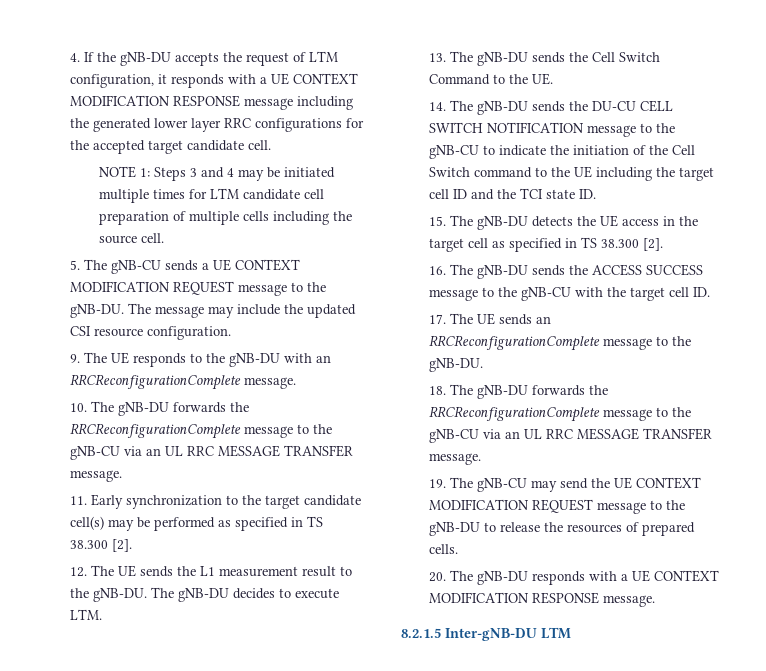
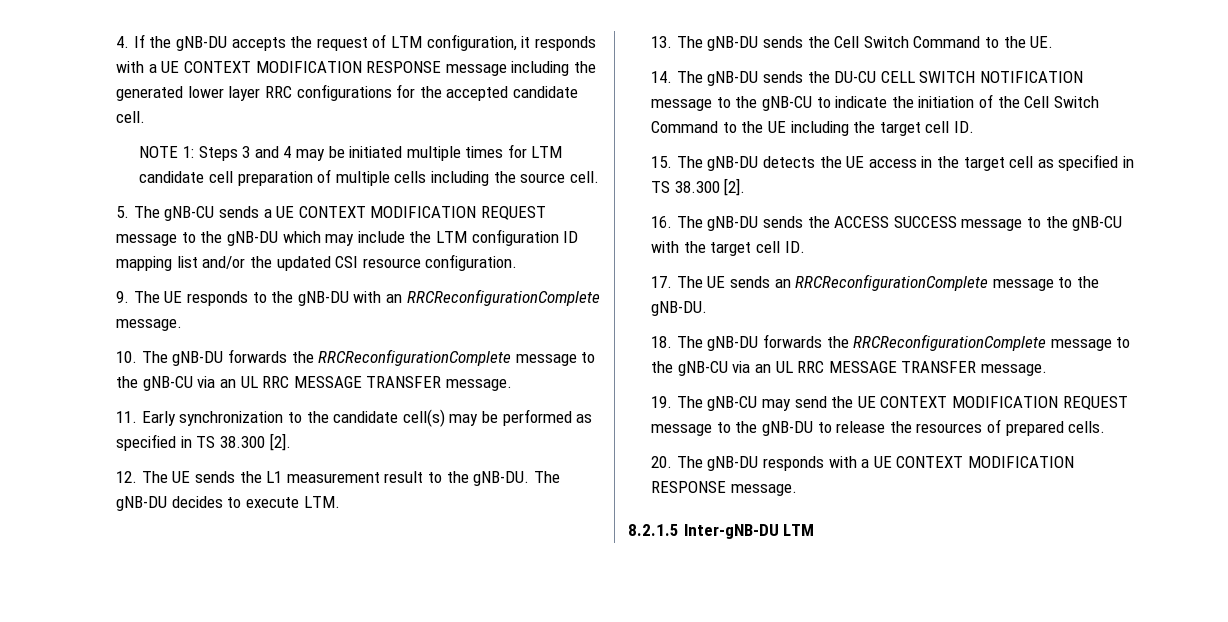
[148,140,184,154] target -> (509, 93) none
[70,303,281,318] gNB-DU. The message may include -> [226,229,579,246] [116,256,246,271] gNB-DU which may include the LTM configuration ID mapping list and/or
[265,495,301,509] target -> (329, 417) none
[474,167,533,178] command -> [651,121,719,133] Command
[453,188,576,200] ID and the TCI state -> (950, 127) none

